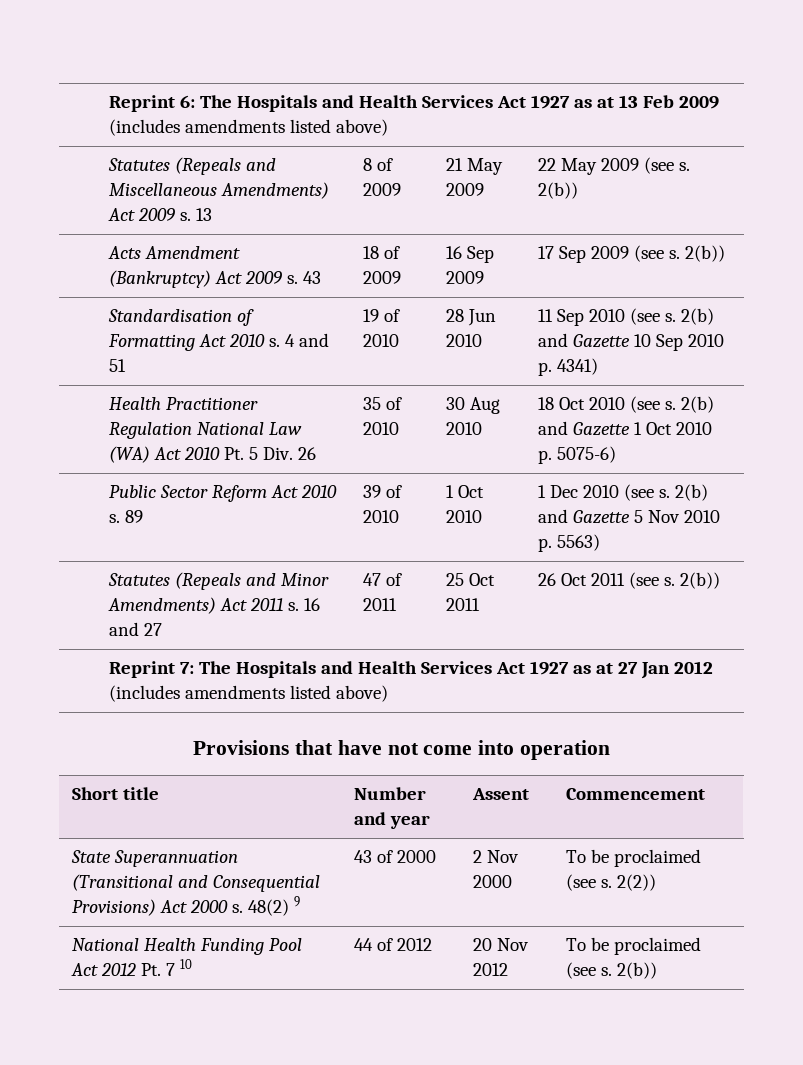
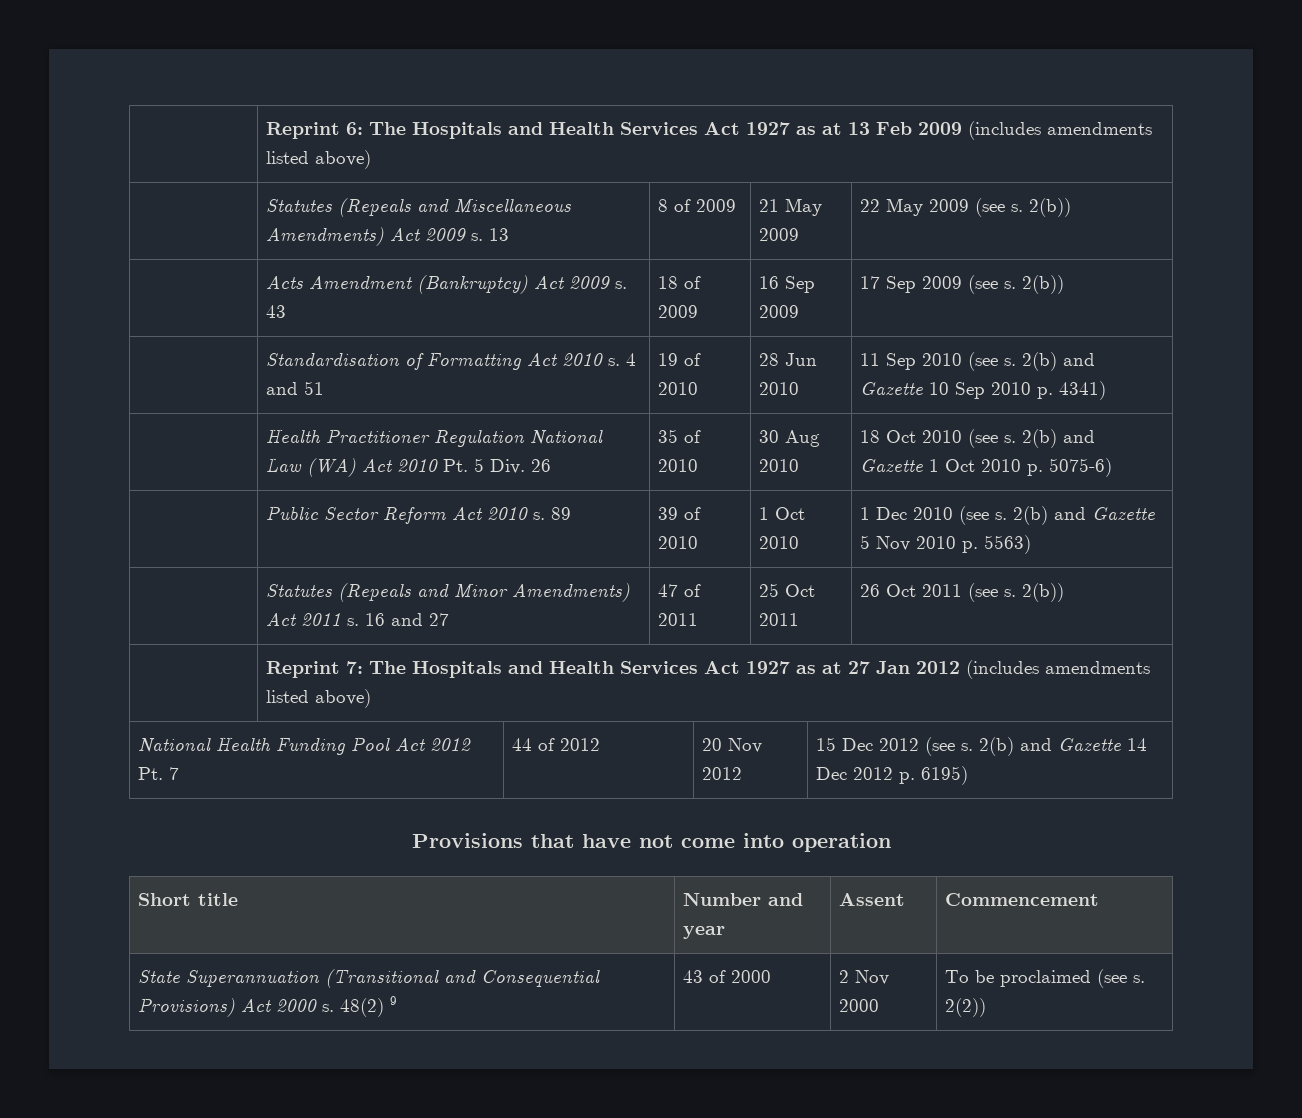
(389, 693) none -> [138,737,472,755] [138,767,180,780] [512,738,601,751] [702,738,763,753] [702,767,743,780] [816,737,1148,756] [816,766,969,785] // National Health Funding Pool Act 2012 Pt. 7 | 44 of 2012 | 20 Nov 2012 | 15 Dec 2012 (see s. 2(b) and Gazette 14 Dec 2012 p. 6195)
[72,938,303,955] [71,959,193,976] [354,938,433,951] [473,938,530,951] [473,963,509,976] [566,937,702,955] [566,962,658,979] // National Health Funding Pool Act 2012 Pt. 7 10 | 44 of 2012 | 20 Nov 2012 | To be proclaimed (see s. 2(b)) -> (987, 1007) none

